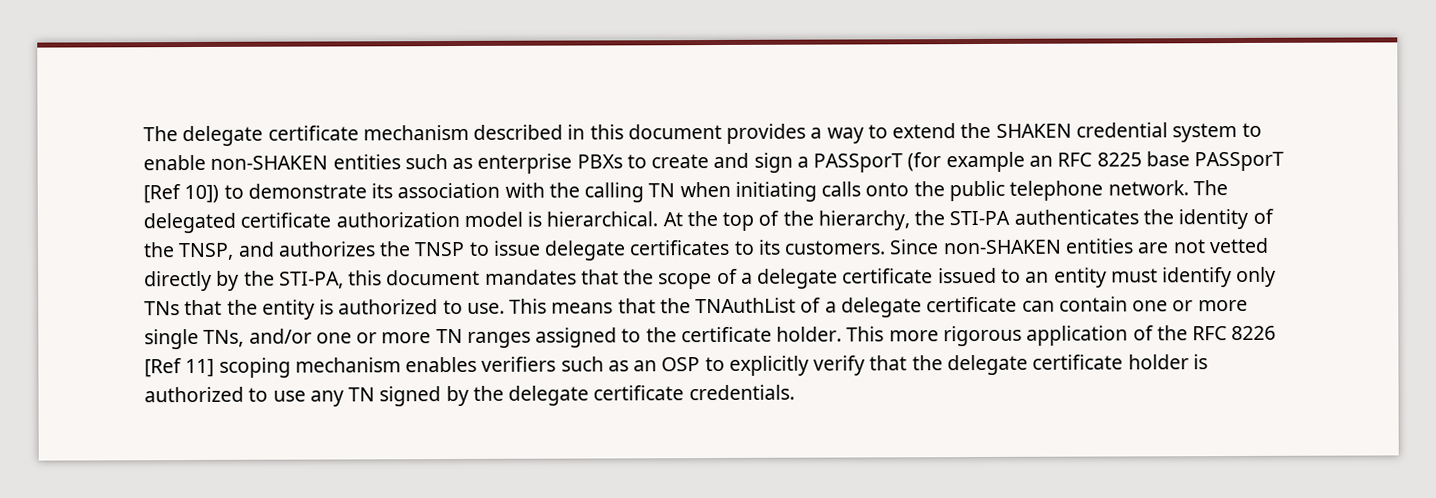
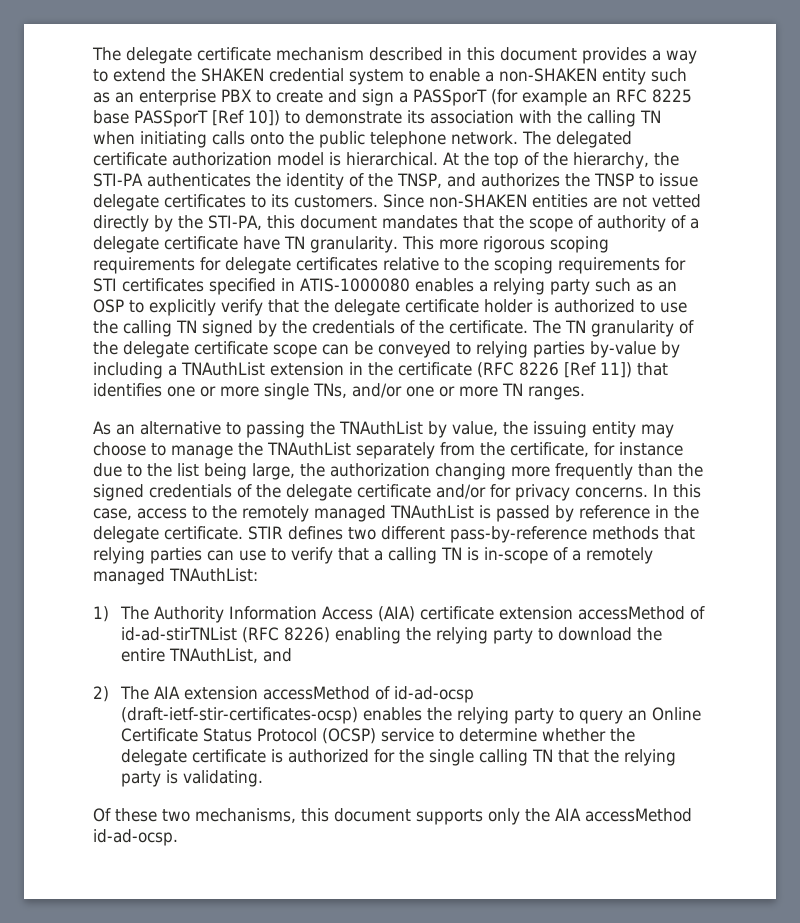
[210,153,623,174] non-SHAKEN entities such as enterprise PBXs -> [485,68,687,85] [93,89,251,106] a non-SHAKEN entity such as an enterprise PBX
[740,266,1277,289] [144,296,1248,320] [144,325,1277,350] [144,356,557,378] a delegate certificate issued to an entity must identify only TNs that the entity is authorized to use. This means that the TNAuthList of a delegate certificate can contain one or more single TNs, and/or one or more TN ranges assigned to the certificate holder. This more rigorous application of the RFC 8226 [Ref 11] scoping mechanism enables verifiers -> [596,215,699,232] [93,236,609,253] [93,257,686,274] [93,278,590,295] authority of a delegate certificate have TN granularity. This more rigorous scoping requirements for delegate certificates relative to the scoping requirements for STI certificates specified in ATIS-1000080 enables a relying party
[309,390,344,407] any -> [93,320,172,337] the calling
[508,384,795,406] delegate certificate credentials. -> [312,320,694,337] [93,341,680,358] [93,362,668,379] [93,383,585,400] [93,421,674,438] [93,442,683,459] [93,463,703,480] [93,484,701,501] [93,505,699,522] [93,526,695,543] [93,547,653,564] [93,568,258,585] [93,606,706,623] [121,627,663,644] [121,648,293,663] [93,686,475,703] [121,707,702,724] [121,728,636,744] [121,749,677,766] [121,770,264,787] [93,808,692,825] [93,829,178,846] credentials of the certificate. The TN granularity of the delegate certificate scope can be conveyed to relying parties by-value by including a TNAuthList extension in the certificate (RFC 8226 [Ref 11]) that identifies one or more single TNs, and/or one or more TN ranges. // As an alternative to passing the TNAuthList by value, the issuing entity may choose to manage the TNAuthList separately from the certificate, for instance due to the list being large, the authorization changing more frequently than the signed credentials of the delegate certificate and/or for privacy concerns. In this case, access to the remotely managed TNAuthList is passed by reference in the delegate certificate. STIR defines two different pass-by-reference methods that relying parties can use to verify that a calling TN is in-scope of a remotely managed TNAuthList: // 1) The Authority Information Access (AIA) certificate extension accessMethod of id-ad-stirTNList (RFC 8226) enabling the relying party to download the entire TNAuthList, and // 2) The AIA extension accessMethod of id-ad-ocsp (draft-ietf-stir-certificates-ocsp) enables the relying party to query an Online Certificate Status Protocol (OCSP) service to determine whether the delegate certificate is authorized for the single calling TN that the relying party is validating. // Of these two mechanisms, this document supports only the AIA accessMethod id-ad-ocsp.

